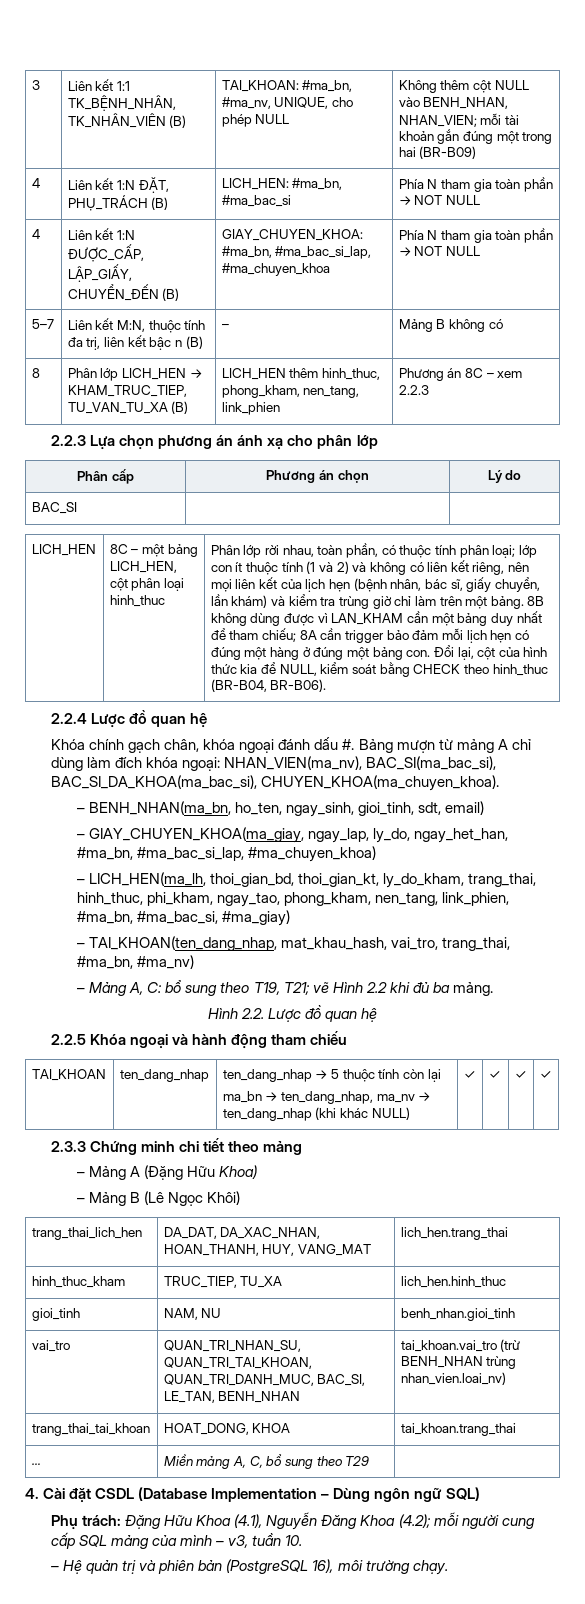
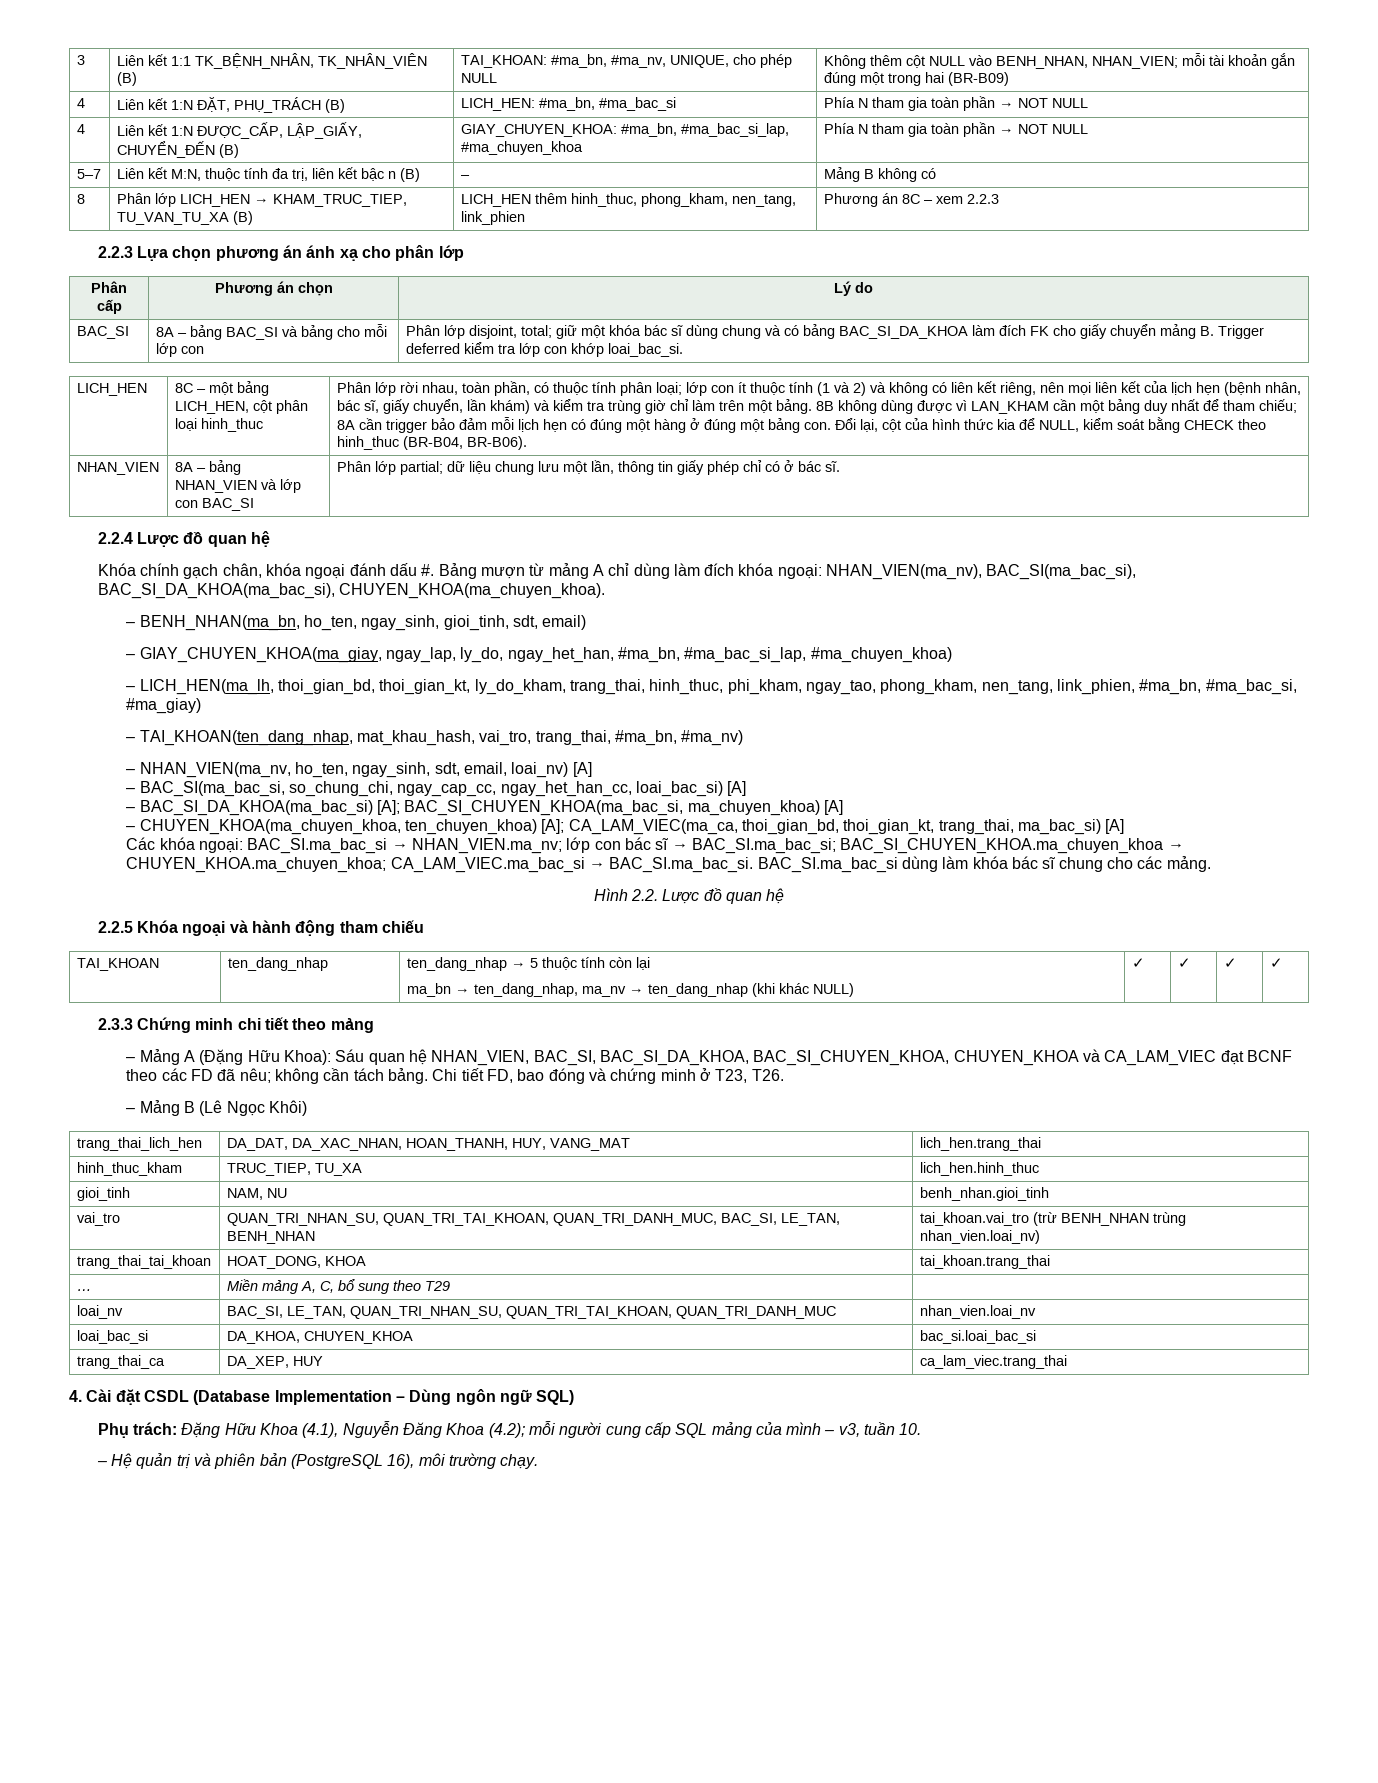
(77, 508) | -> [155,324,387,340] [155,343,204,357] [405,324,1264,339] [405,342,683,357] 8A – bảng BAC_SI và bảng cho mỗi lớp con | Phân lớp disjoint, total; giữ một khóa bác sĩ dùng chung và có bảng BAC_SI_DA_KHOA làm đích FK cho giấy chuyển mảng B. Trigger deferred kiểm tra lớp con khớp loai_bac_si.
(327, 685) none -> [76,462,159,475] [174,460,241,475] [174,479,301,493] [174,498,254,511] [336,460,840,475] // NHAN_VIEN | 8A – bảng NHAN_VIEN và lớp con BAC_SI | Phân lớp partial; dữ liệu chung lưu một lần, thông tin giấy phép chỉ có ở bác sĩ.
[89,980,450,996] Mảng A, C: bổ sung theo T19, T21; vẽ Hình 2.2 khi đủ ba -> [139,762,592,778] [126,781,747,797] [126,800,844,816] [126,819,1125,835] [126,837,1184,854] [126,856,1163,873] NHAN_VIEN(ma_nv, ho_ten, ngay_sinh, sdt, email, loai_nv) [A] // – BAC_SI(ma_bac_si, so_chung_chi, ngay_cap_cc, ngay_het_han_cc, loai_bac_si) [A] // – BAC_SI_DA_KHOA(ma_bac_si) [A]; BAC_SI_CHUYEN_KHOA(ma_bac_si, ma_chuyen_khoa) [A] // – CHUYEN_KHOA(ma_chuyen_khoa, ten_chuyen_khoa) [A]; CA_LAM_VIEC(ma_ca, thoi_gian_bd, thoi_gian_kt, trang_thai, ma_bac_si) [A] // Các khóa ngoại: BAC_SI.ma_bac_si → NHAN_VIEN.ma_nv; lớp con bác sĩ → BAC_SI.ma_bac_si; BAC_SI_CHUYEN_KHOA.ma_chuyen_khoa → CHUYEN_KHOA.ma_chuyen_khoa; CA_LAM_VIEC.ma_bac_si → BAC_SI.ma_bac_si. BAC_SI.ma_bac_si dùng làm khóa bác sĩ chung cho các
[219,1165,258,1179] Khoa) -> [284,1049,1292,1066] [126,1068,784,1084] Khoa): Sáu quan hệ NHAN_VIEN, BAC_SI, BAC_SI_DA_KHOA, BAC_SI_CHUYEN_KHOA, CHUYEN_KHOA và CA_LAM_VIEC đạt BCNF theo các FD đã nêu; không cần tách bảng. Chi tiết FD, bao đóng và chứng minh ở T23, T26.
(371, 1461) none -> [76,1305,123,1319] [226,1306,836,1319] [919,1305,1036,1319] [76,1330,148,1344] [226,1331,413,1344] [919,1330,1036,1344] [76,1355,165,1369] [226,1356,323,1369] [919,1355,1067,1369] // loai_nv | BAC_SI, LE_TAN, QUAN_TRI_NHAN_SU, QUAN_TRI_TAI_KHOAN, QUAN_TRI_DANH_MUC | nhan_vien.loai_nv // loai_bac_si | DA_KHOA, CHUYEN_KHOA | bac_si.loai_bac_si // trang_thai_ca | DA_XEP, HUY | ca_lam_viec.trang_thai

